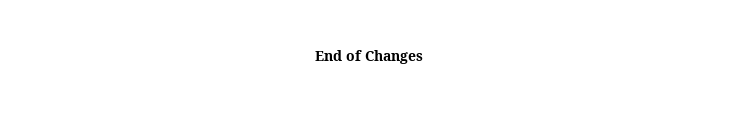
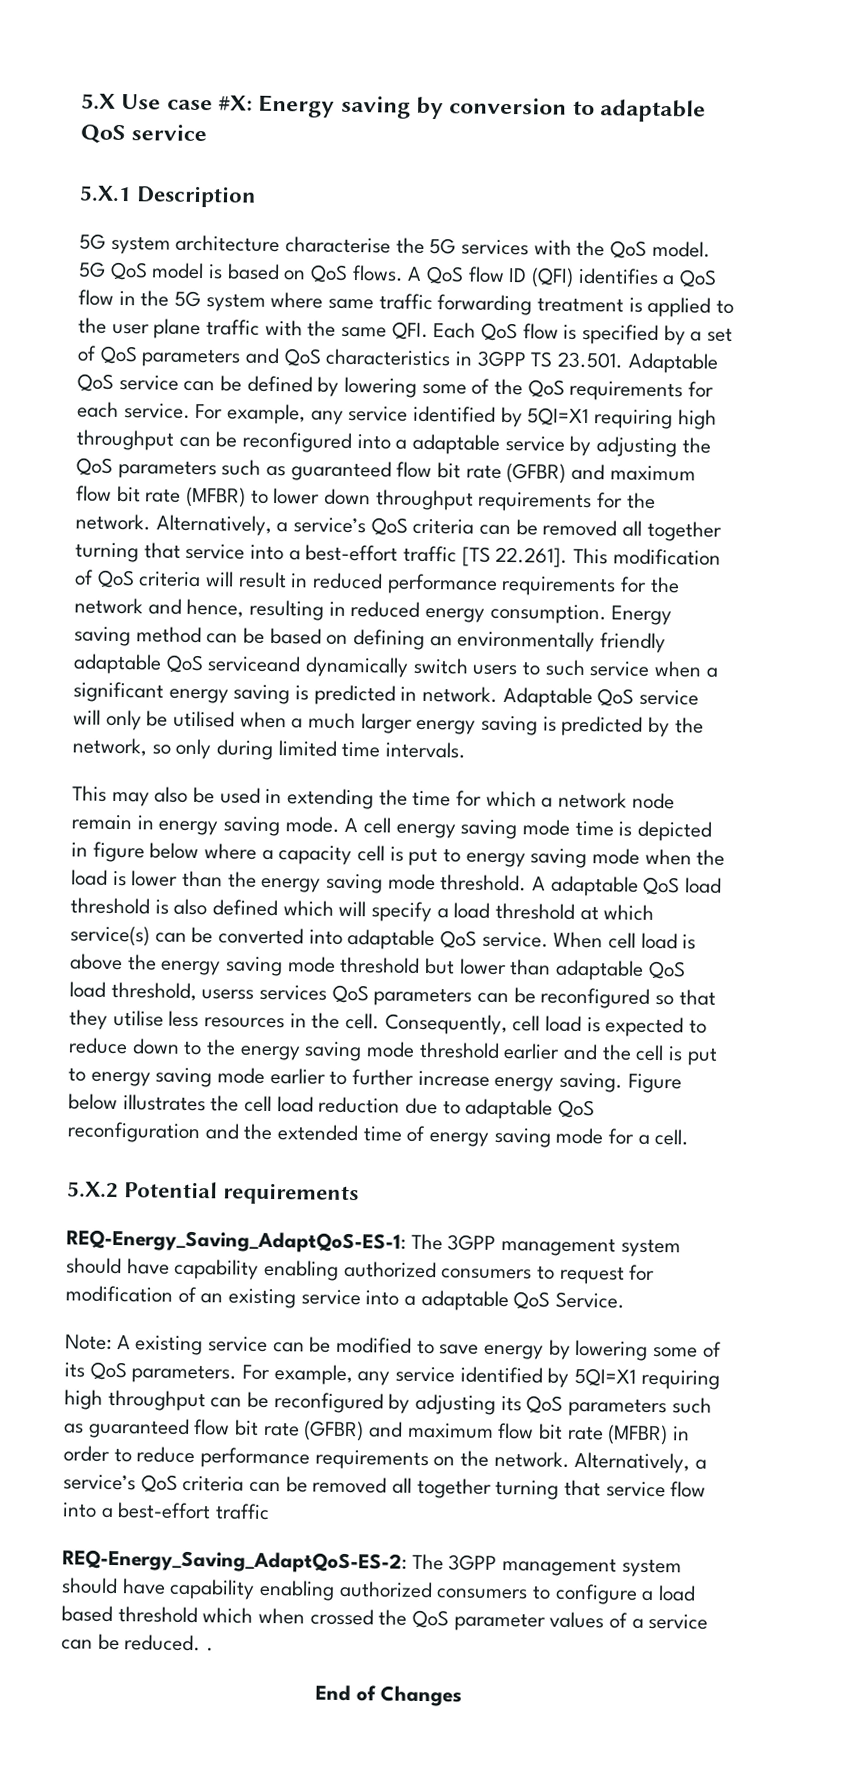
(314, 55) none -> [81,93,707,123] [80,124,208,145] [79,185,258,208] [79,233,711,259] [78,261,718,288] [78,289,735,318] [78,317,734,346] [77,345,719,374] [77,373,715,402] [77,401,717,430] [76,429,711,458] [76,457,696,484] [76,485,656,513] [75,513,722,542] [75,542,721,568] [74,569,680,597] [74,597,673,626] [74,626,667,654] [73,653,718,678] [73,681,700,709] [73,709,704,738] [72,737,467,761] [72,785,675,810] [71,814,713,842] [71,841,726,869] [71,869,723,897] [70,897,655,923] [70,925,697,951] [70,953,686,981] [69,981,716,1009] [69,1009,708,1038] [68,1037,718,1066] [68,1067,682,1094] [68,1093,596,1120] [67,1121,691,1148] [67,1181,360,1206] [66,1229,681,1258] [66,1257,656,1285] [65,1285,626,1312] [65,1334,722,1361] [64,1361,720,1390] [64,1389,712,1418] [64,1417,691,1446] [63,1445,708,1474] [63,1474,707,1500] [62,1502,271,1521] [62,1549,682,1578] [61,1577,697,1605] [61,1605,709,1632] [61,1633,215,1652] 5.X Use case #X: Energy saving by conversion to adaptable QoS service // 5.X.1 Description // 5G system architecture characterise the 5G services with the QoS model. 5G QoS model is based on QoS flows. A QoS flow ID (QFI) identifies a QoS flow in the 5G system where same traffic forwarding treatment is applied to the user plane traffic with the same QFI. Each QoS flow is specified by a set of QoS parameters and QoS characteristics in 3GPP TS 23.501. Adaptable QoS service can be defined by lowering some of the QoS requirements for each service. For example, any service identified by 5QI=X1 requiring high throughput can be reconfigured into a adaptable service by adjusting the QoS parameters such as guaranteed flow bit rate (GFBR) and maximum flow bit rate (MFBR) to lower down throughput requirements for the network. Alternatively, a service’s QoS criteria can be removed all together turning that service into a best-effort traffic [TS 22.261]. This modification of QoS criteria will result in reduced performance requirements for the network and hence, resulting in reduced energy consumption. Energy saving method can be based on defining an environmentally friendly adaptable QoS serviceand dynamically switch users to such service when a significant energy saving is predicted in network. Adaptable QoS service will only be utilised when a much larger energy saving is predicted by the network, so only during limited time intervals. // This may also be used in extending the time for which a network node remain in energy saving mode. A cell energy saving mode time is depicted in figure below where a capacity cell is put to energy saving mode when the load is lower than the energy saving mode threshold. A adaptable QoS load threshold is also defined which will specify a load threshold at which service(s) can be converted into adaptable QoS service. When cell load is above the energy saving mode threshold but lower than adaptable QoS load threshold, userss services QoS parameters can be reconfigured so that they utilise less resources in the cell. Consequently, cell load is expected to reduce down to the energy saving mode threshold earlier and the cell is put to energy saving mode earlier to further increase energy saving. Figure below illustrates the cell load reduction due to adaptable QoS reconfiguration and the extended time of energy saving mode for a cell. // 5.X.2 Potential requirements // REQ-Energy_Saving_AdaptQoS-ES-1: The 3GPP management system should have capability enabling authorized consumers to request for modification of an existing service into a adaptable QoS Service. // Note: A existing service can be modified to save energy by lowering some of its QoS parameters. For example, any service identified by 5QI=X1 requiring high throughput can be reconfigured by adjusting its QoS parameters such as guaranteed flow bit rate (GFBR) and maximum flow bit rate (MFBR) in order to reduce performance requirements on the network. Alternatively, a service’s QoS criteria can be removed all together turning that service flow into a best-effort traffic // REQ-Energy_Saving_AdaptQoS-ES-2: The 3GPP management system should have capability enabling authorized consumers to configure a load based threshold which when crossed the QoS parameter values of a service can be reduced. . //

